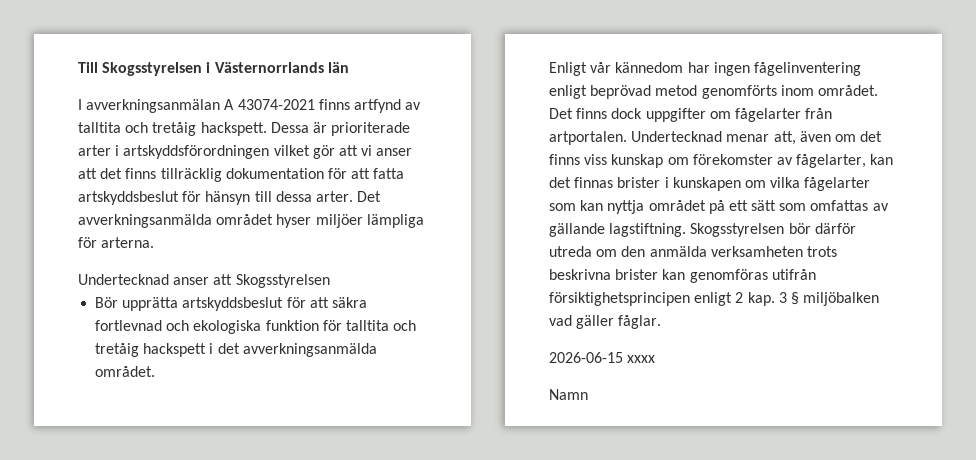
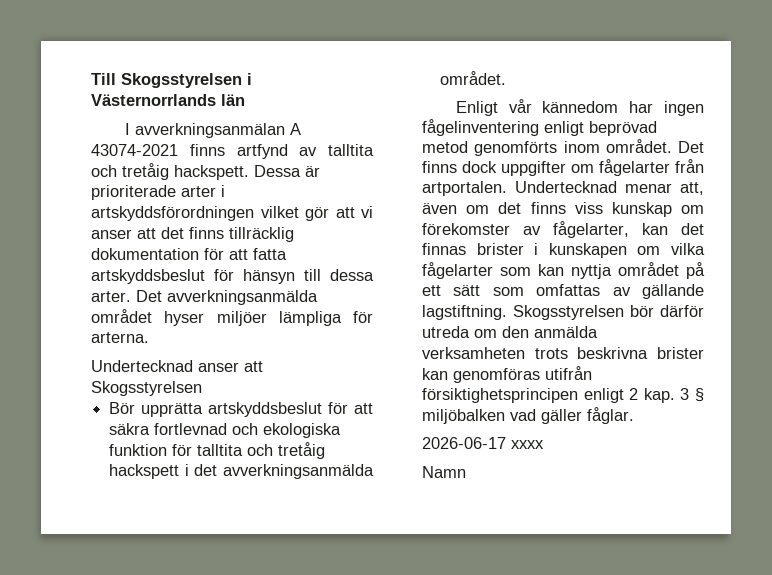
[549,352,623,363] 2026-06-15 -> [422,437,506,449] 2026-06-17

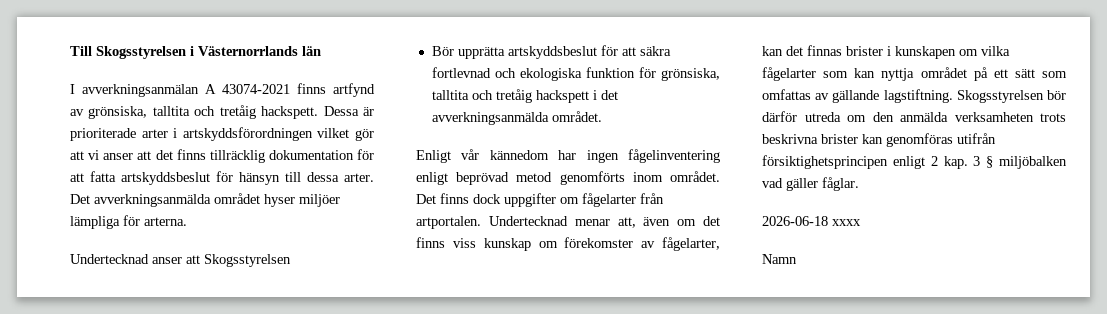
(318, 151) none -> [88,106,148,119] grönsiska,
(193, 450) none -> [661,68,720,81] grönsiska,
[422,437,506,449] 2026-06-17 -> [762,216,828,226] 2026-06-18

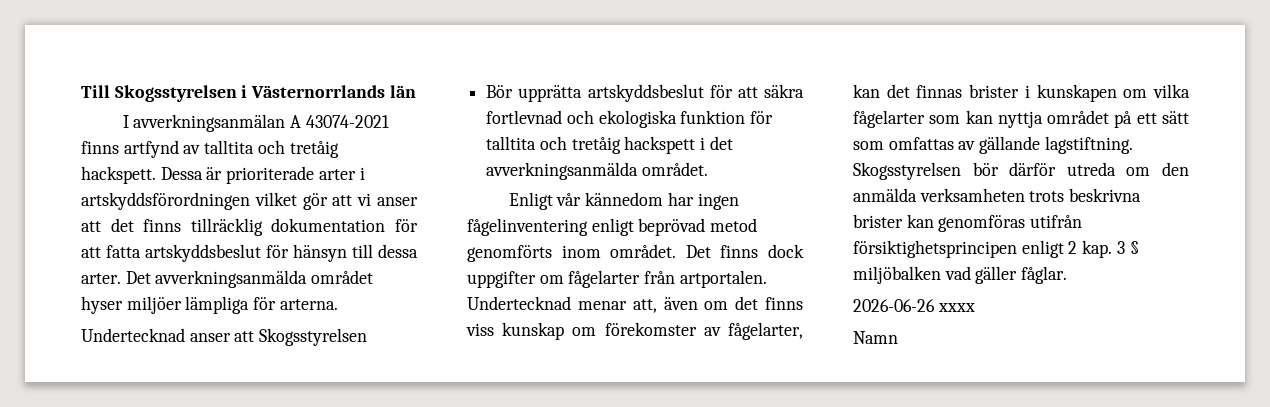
[88,106,148,119] grönsiska, -> (201, 149) none
[661,68,720,81] grönsiska, -> (774, 117) none
[762,216,828,226] 2026-06-18 -> [853,299,935,312] 2026-06-26

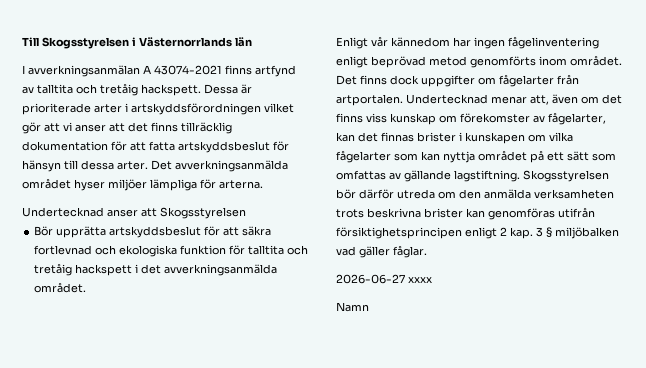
[853,299,935,312] 2026-06-26 -> [336,274,405,284] 2026-06-27

